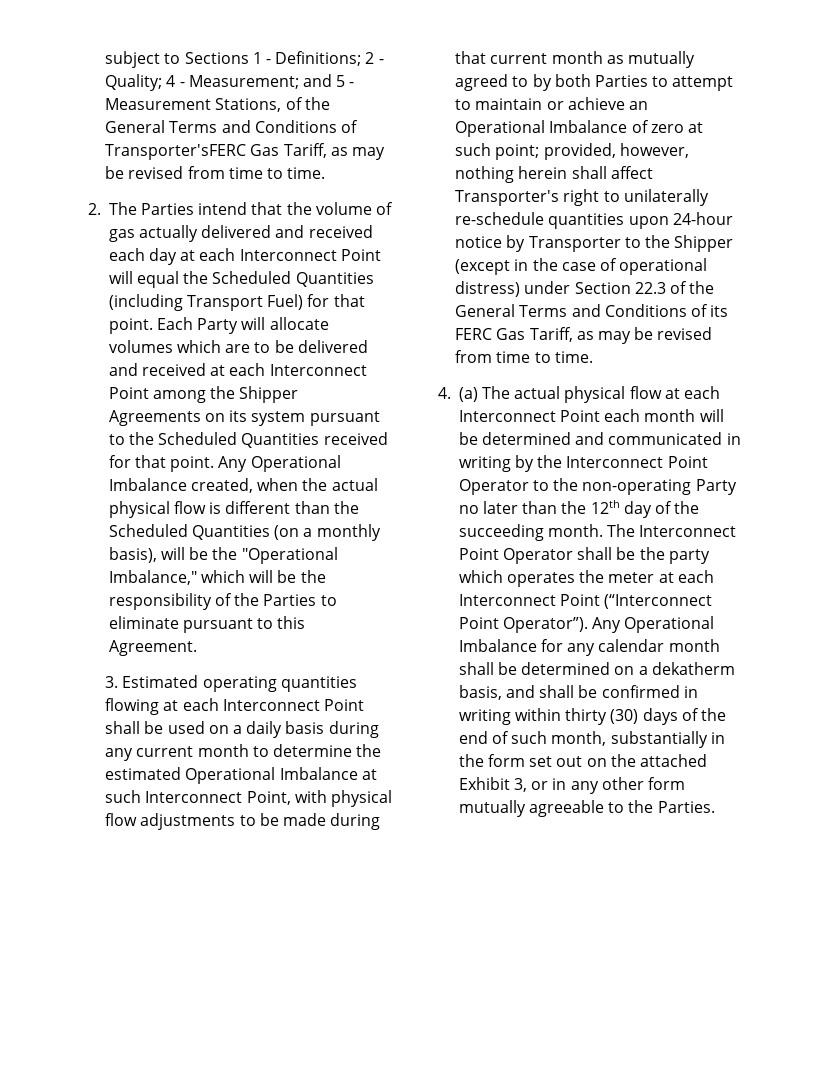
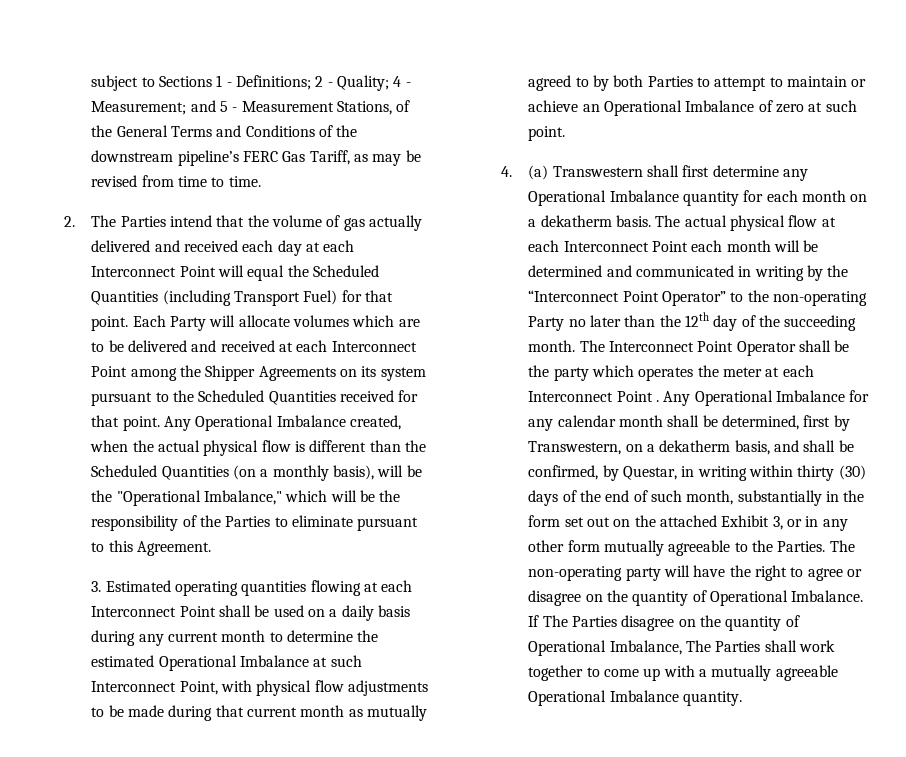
[105,144,247,160] Transporter'sFERC -> [336,125,358,137] [91,150,279,166] the downstream pipeline’s FERC
[495,143,689,160] [455,166,653,183] [455,189,709,206] [455,212,733,229] [455,235,734,252] [455,258,708,275] [455,281,715,297] [455,304,729,317] [455,327,713,344] [455,350,593,363] [438,387,478,402] point; provided, however, nothing herein shall affect Transporter's right to unilaterally re-schedule quantities upon 24-hour notice by Transporter to the Shipper (except in the case of operational distress) under Section 22.3 of the General Terms and Conditions of its FERC Gas Tariff, as may be revised from time to time. // 4. (a) -> [528,126,566,141] [501,165,809,181] [528,190,868,206] [528,215,652,227] point. // 4. (a) Transwestern shall first determine any Operational Imbalance quantity for each month on a dekatherm basis.
[566,456,708,468] [458,479,529,495] Interconnect Point Operator -> [528,290,727,306] “Interconnect Point Operator”
[604,594,713,609] [458,617,589,633] (“Interconnect Point Operator”). -> [656,400,660,402] .
[521,662,611,675] determined -> [722,415,850,431] [528,441,622,455] determined, first by Transwestern,
[601,685,680,698] confirmed -> [528,465,678,481] confirmed, by Questar,
(715, 807) none -> [829,540,855,552] [528,565,863,581] [528,590,864,606] [528,615,800,631] [528,640,836,656] [528,665,838,681] [528,690,743,706] The non-operating party will have the right to agree or disagree on the quantity of Operational Imbalance. If The Parties disagree on the quantity of Operational Imbalance, The Parties shall work together to come up with a mutually agreeable Operational Imbalance quantity.

